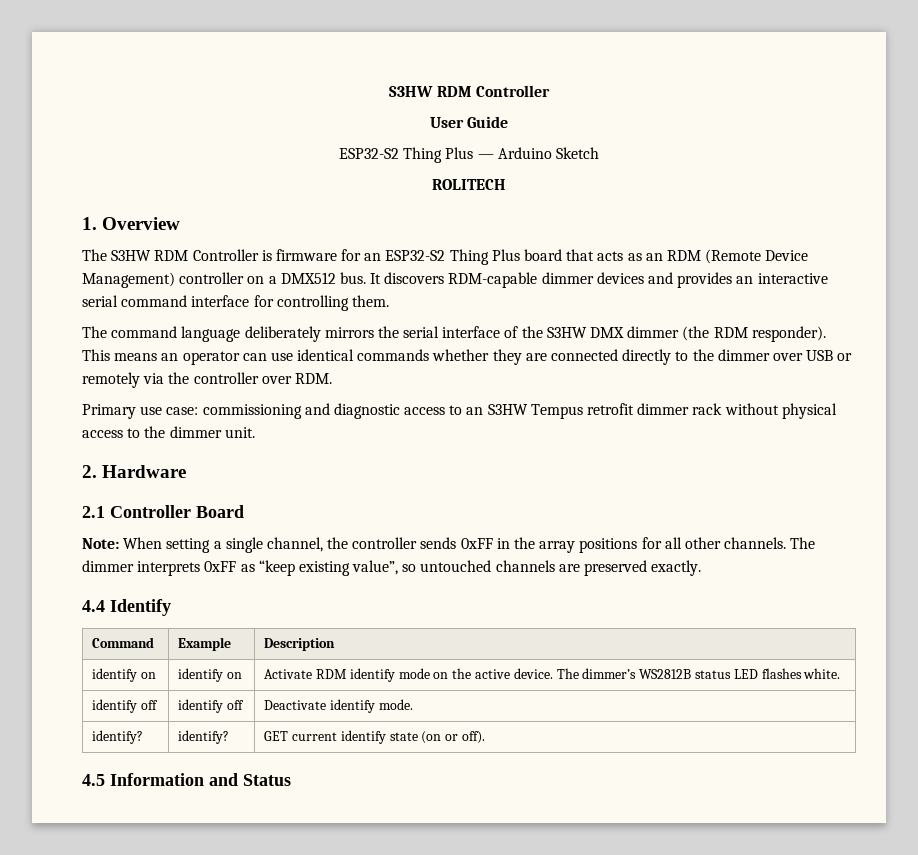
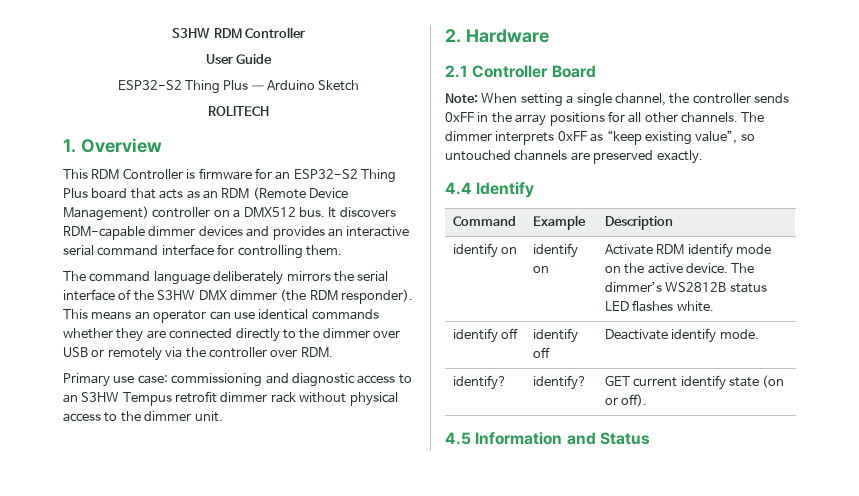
[82,249,152,261] The S3HW -> [63,169,88,179] This

